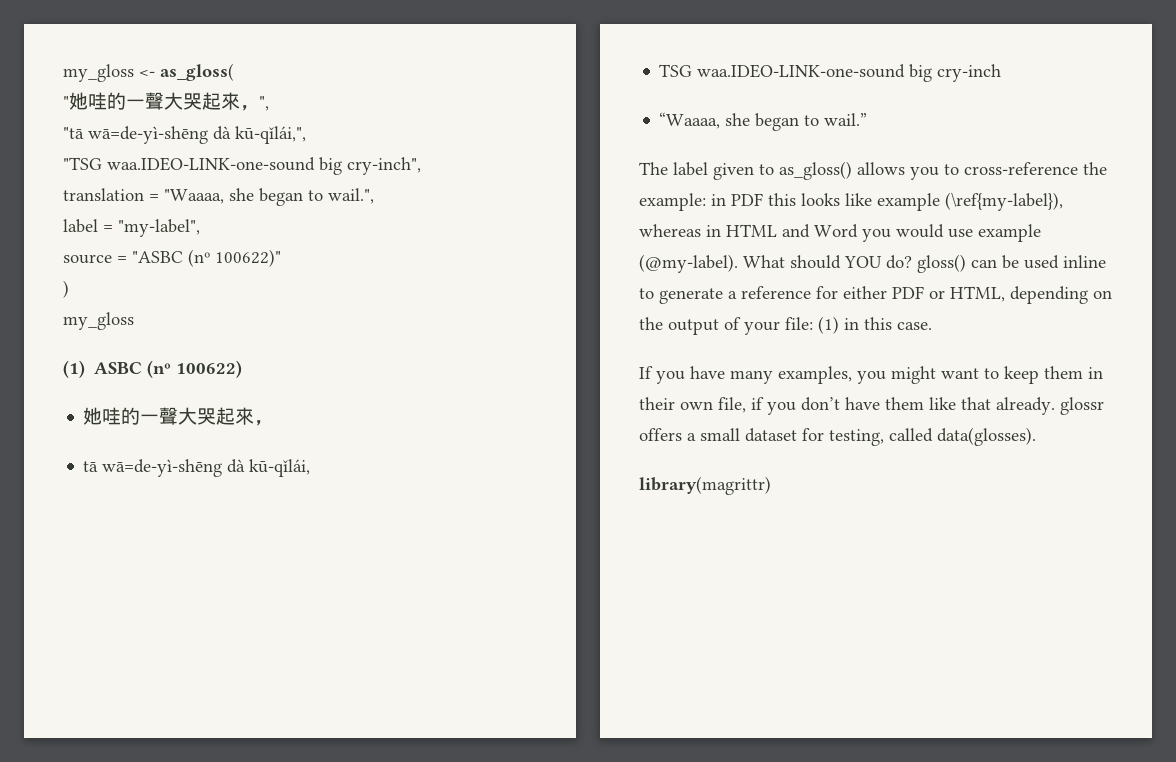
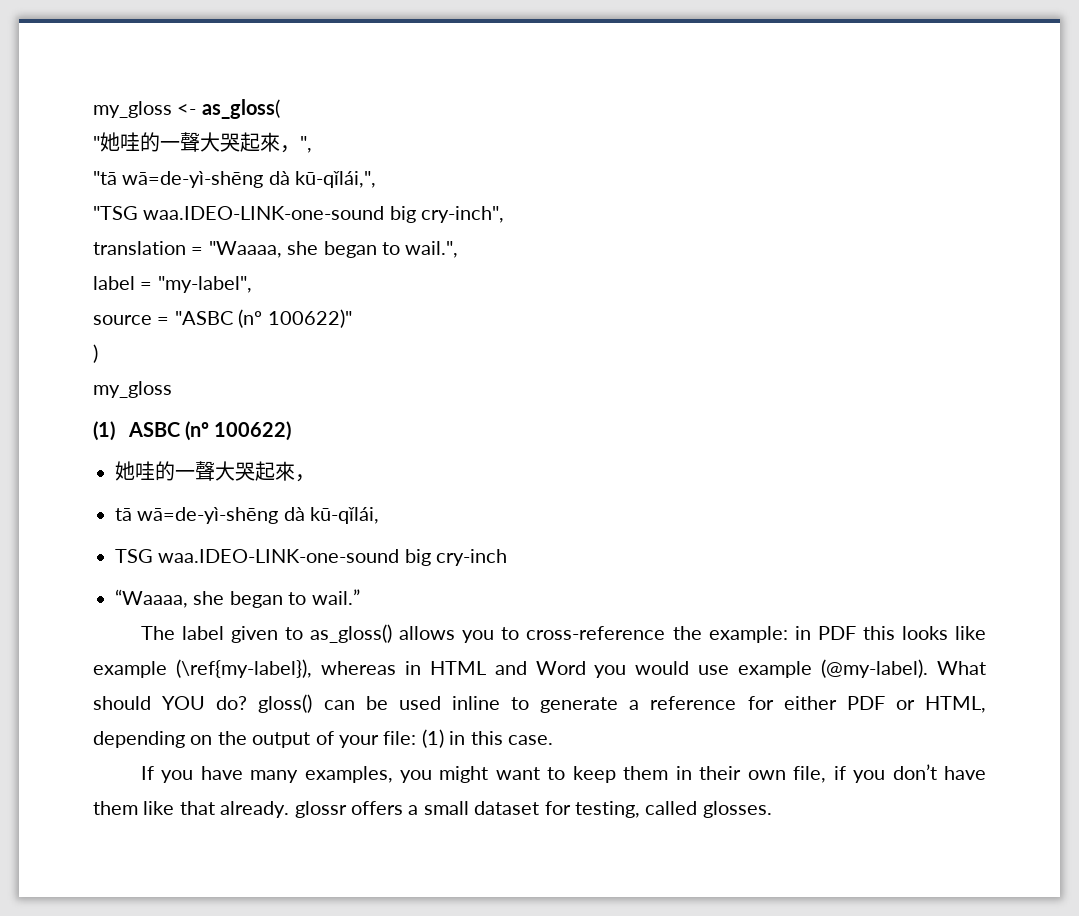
[937,427,1036,446] [639,476,771,495] data(glosses). // library(magrittr) -> [702,801,772,818] glosses.

